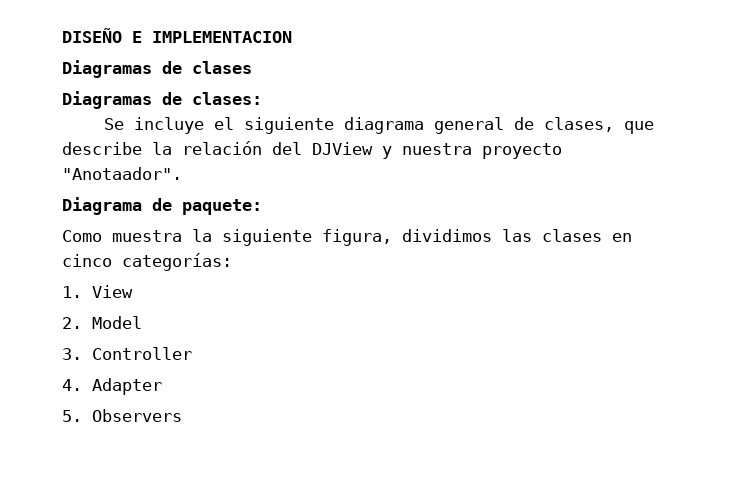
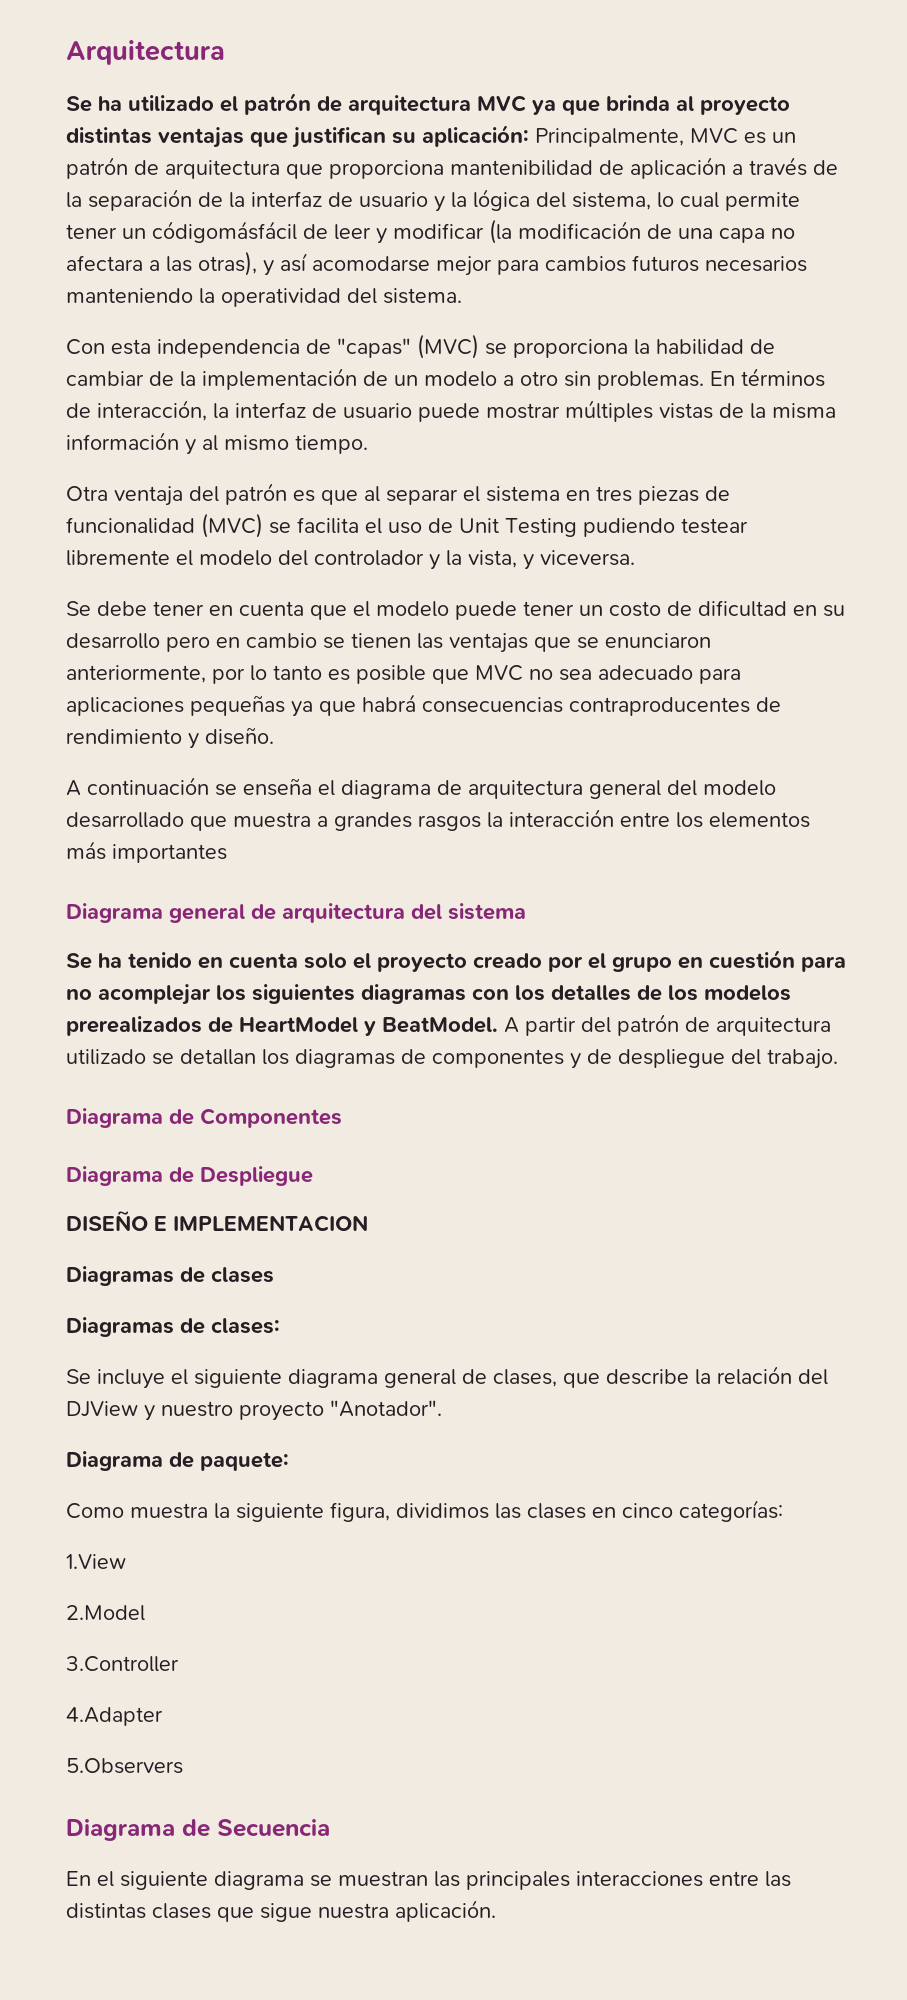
(62, 35) none -> [66,40,225,65] [66,93,790,115] [66,125,796,148] [66,157,838,179] [66,189,800,212] [66,219,795,244] [66,251,807,276] [66,288,462,307] [66,334,775,359] [66,368,825,390] [66,400,836,422] [66,432,368,455] [66,483,730,506] [66,513,748,538] [66,550,635,570] [66,600,845,620] [66,633,711,653] [66,665,741,684] [66,694,781,717] [66,727,274,749] [66,777,776,799] [66,809,810,831] [66,841,227,863] [66,903,526,923] [66,950,846,972] [66,984,791,1005] [66,1014,831,1036] [66,1049,838,1069] [66,1108,342,1128] [66,1166,313,1186] Arquitectura // Se ha utilizado el patrón de arquitectura MVC ya que brinda al proyecto distintas ventajas que justifican su aplicación: Principalmente, MVC es un patrón de arquitectura que proporciona mantenibilidad de aplicación a través de la separación de la interfaz de usuario y la lógica del sistema, lo cual permite tener un códigomásfácil de leer y modificar (la modificación de una capa no afectara a las otras), y así acomodarse mejor para cambios futuros necesarios manteniendo la operatividad del sistema. // Con esta independencia de "capas" (MVC) se proporciona la habilidad de cambiar de la implementación de un modelo a otro sin problemas. En términos de interacción, la interfaz de usuario puede mostrar múltiples vistas de la misma información y al mismo tiempo. // Otra ventaja del patrón es que al separar el sistema en tres piezas de funcionalidad (MVC) se facilita el uso de Unit Testing pudiendo testear libremente el modelo del controlador y la vista, y viceversa. // Se debe tener en cuenta que el modelo puede tener un costo de dificultad en su desarrollo pero en cambio se tienen las ventajas que se enunciaron anteriormente, por lo tanto es posible que MVC no sea adecuado para aplicaciones pequeñas ya que habrá consecuencias contraproducentes de rendimiento y diseño. // A continuación se enseña el diagrama de arquitectura general del modelo desarrollado que muestra a grandes rasgos la interacción entre los elementos más importantes // Diagrama general de arquitectura del sistema // Se ha tenido en cuenta solo el proyecto creado por el grupo en cuestión para no acomplejar los siguientes diagramas con los detalles de los modelos prerealizados de HeartModel y BeatModel. A partir del patrón de arquitectura utilizado se detallan los diagramas de componentes y de despliegue del trabajo. // Diagrama de Componentes // Diagrama de Despliegue //
[402,143,562,159] [62,167,182,180] nuestra proyecto "Anotaador". -> [161,1400,442,1421] nuestro proyecto "Anotador".
[62,285,133,298] [62,316,142,329] [62,347,192,360] [62,378,162,395] [62,409,182,422] 1. View // 2. Model // 3. Controller // 4. Adapter // 5. Observers -> [66,1554,126,1569] [66,1605,145,1621] [66,1656,179,1672] [66,1707,163,1726] [66,1758,183,1774] [66,1819,330,1841] [66,1871,791,1890] [66,1900,496,1922] 1.View // 2.Model // 3.Controller // 4.Adapter // 5.Observers // Diagrama de Secuencia // En el siguiente diagrama se muestran las principales interacciones entre las distintas clases que sigue nuestra aplicación.

